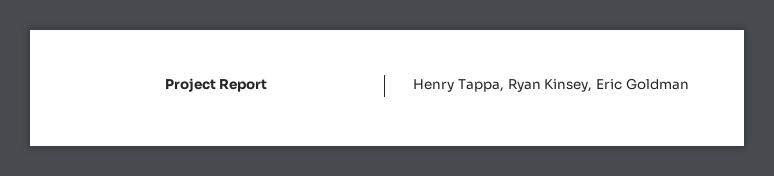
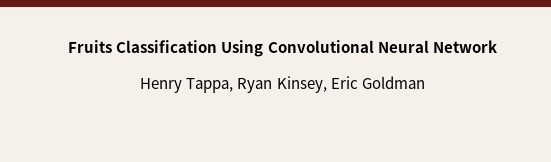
[164,78,268,92] Project Report -> [68,40,497,57] Fruits Classification Using Convolutional Neural Network

